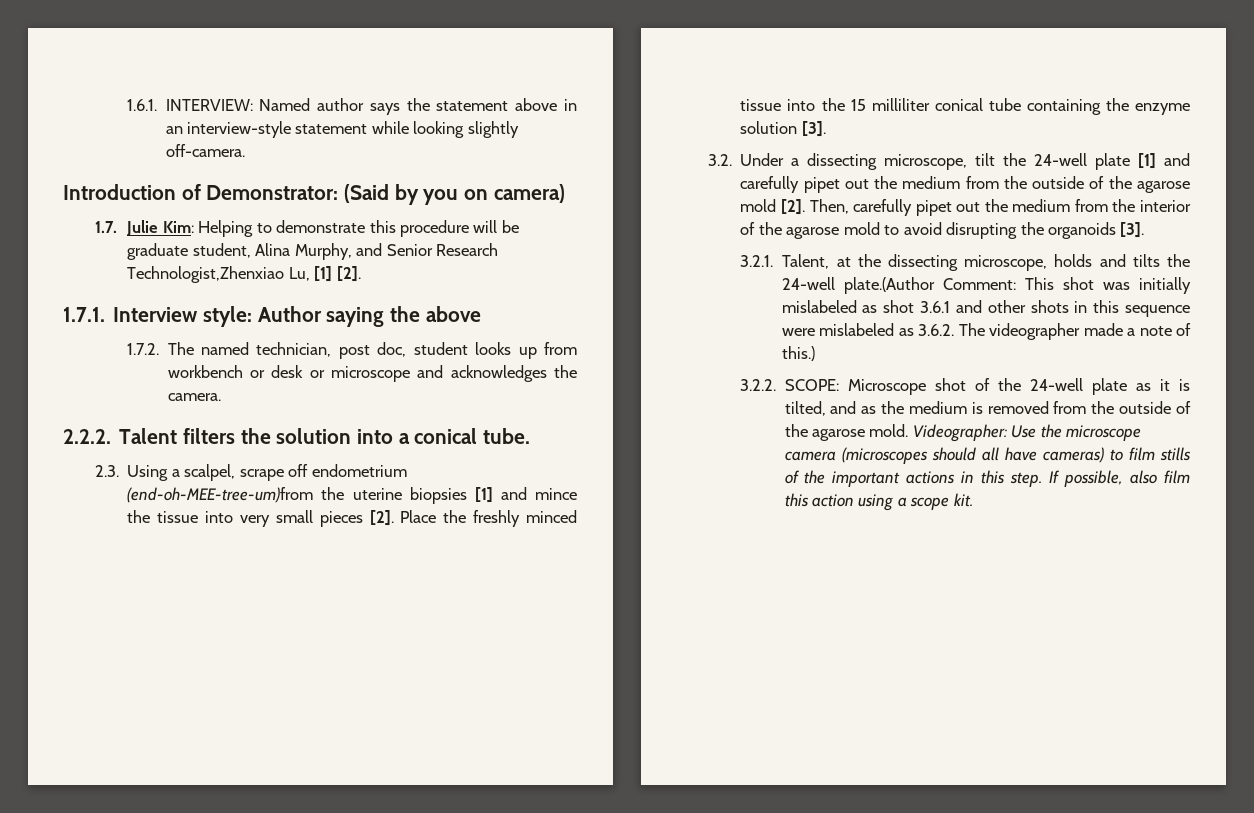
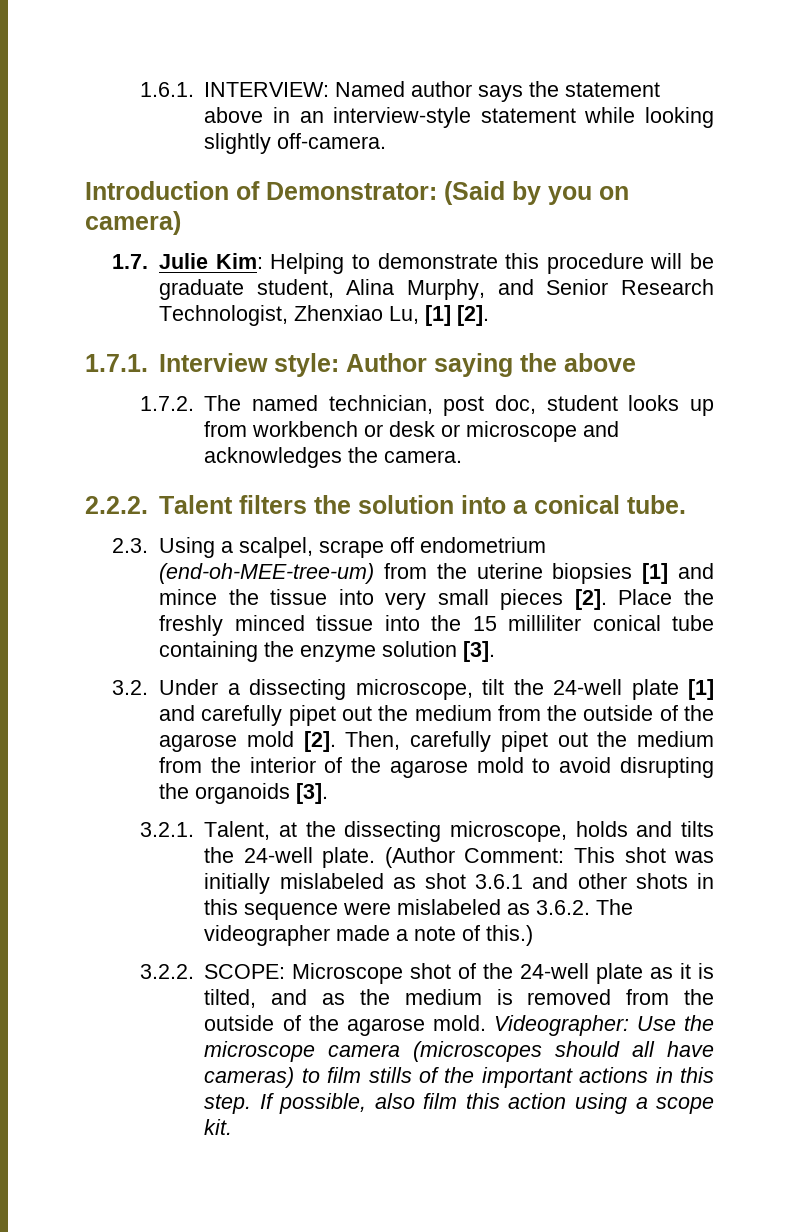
[127,266,285,283] Technologist,Zhenxiao -> [159,305,384,326] Technologist, Zhenxiao
[127,487,314,503] (end-oh-MEE-tree-um)from -> [159,563,427,584] (end-oh-MEE-tree-um) from
[843,277,935,294] plate.(Author -> [322,847,455,868] plate. (Author

